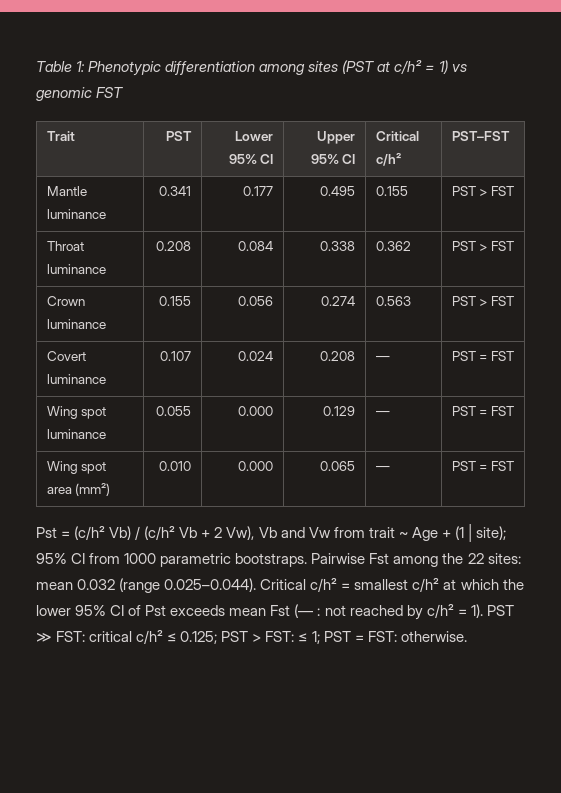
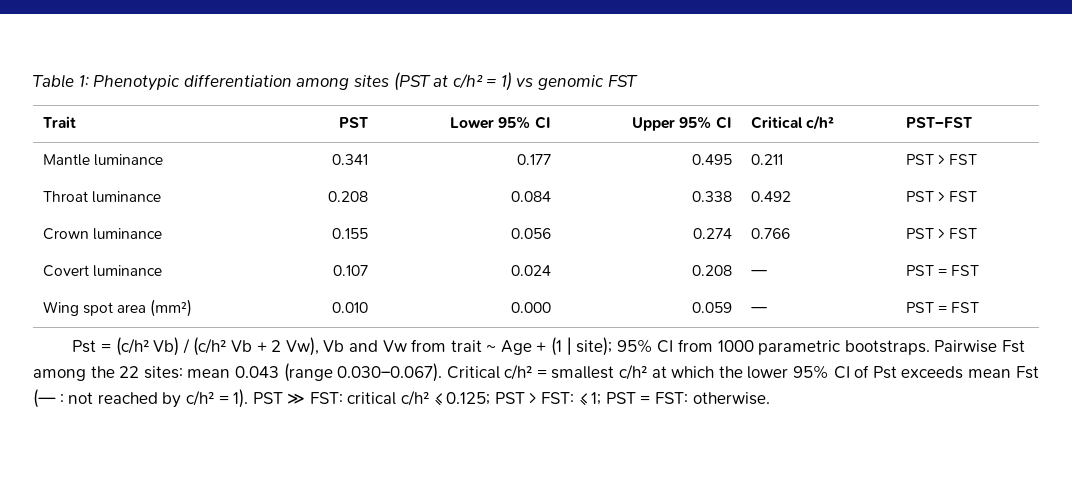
[375,186,408,196] 0.155 -> [750,154,783,165] 0.211
[375,241,411,251] 0.362 -> [750,191,791,202] 0.492
[375,296,411,306] 0.563 -> [750,228,790,239] 0.766
[46,406,107,419] [46,429,106,439] [156,406,192,416] [238,406,274,416] [323,406,356,416] [375,411,390,416] [451,406,515,416] // Wing spot luminance | 0.055 | 0.000 | 0.129 | — | PST = FST -> (980, 270) none
[320,461,356,471] 0.065 -> [692,302,733,313] 0.059
[77,578,257,593] 0.032 (range 0.025–0.044). -> [234,363,443,382] 0.043 (range 0.030–0.067).

